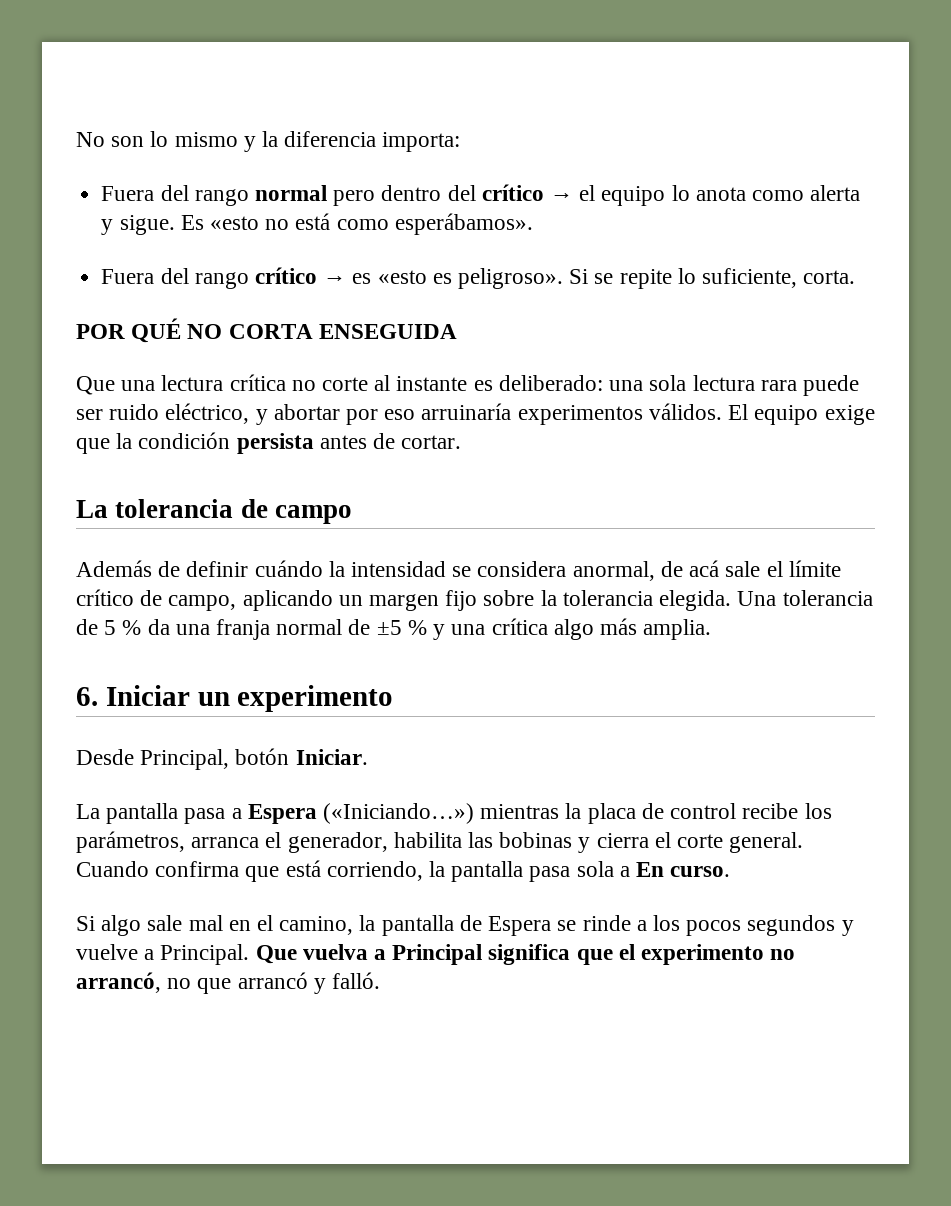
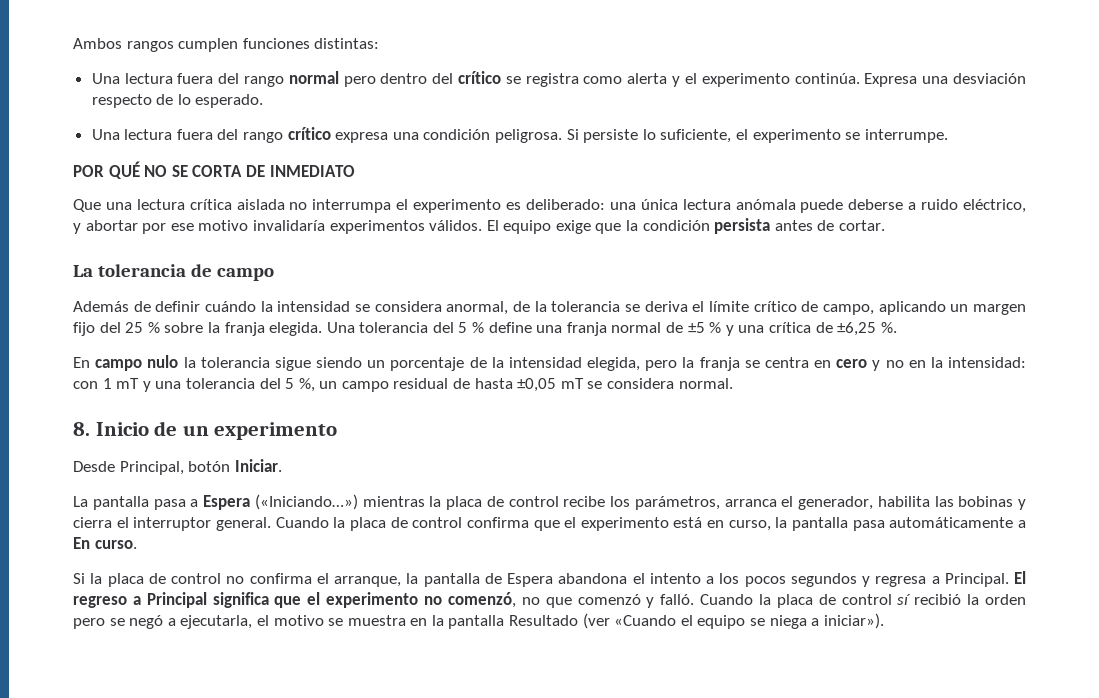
[76,131,461,152] [101,186,155,201] No son lo mismo y la diferencia importa: // Fuera -> [73,38,380,52] [91,73,214,84] Ambos rangos cumplen funciones distintas: // Una lectura fuera
[549,185,861,206] [101,213,533,235] [101,267,856,289] → el equipo lo anota como alerta y sigue. Es «esto no está como esperábamos». // Fuera del rango crítico → es «esto es peligroso». Si se repite lo suficiente, corta. -> [505,73,1026,87] [91,94,264,108] [91,127,948,143] se registra como alerta y el experimento continúa. Expresa una desviación respecto de lo esperado. // Una lectura fuera del rango crítico expresa una condición peligrosa. Si persiste lo suficiente, el experimento se interrumpe.
[228,324,457,339] CORTA ENSEGUIDA -> [171,165,355,177] SE CORTA DE INMEDIATO
[291,375,859,396] [76,409,103,420] no corte al instante es deliberado: una sola lectura rara puede ser -> [236,199,917,213] aislada no interrumpa el experimento es deliberado: una única lectura anómala puede deberse a
[384,403,512,420] eso arruinaría -> [170,220,325,231] ese motivo invalidaría
[689,560,761,577] acá sale -> [534,301,688,312] la tolerancia se deriva
(478, 600) none -> [99,322,160,333] del 25 %
[562,590,653,606] tolerancia -> [224,322,265,336] franja
[76,619,98,635] de -> [432,322,454,333] del
[147,619,170,635] da -> [488,322,532,333] define
[553,618,712,640] [76,685,190,706] algo más amplia. // 6. Iniciar -> [815,322,897,336] [73,355,1026,371] [73,378,733,392] [73,421,178,436] de ±6,25 %. // En campo nulo la tolerancia sigue siendo un porcentaje de la intensidad elegida, pero la franja se centra en cero y no en la intensidad: con 1 mT y una tolerancia del 5 %, un campo residual de hasta ±0,05 mT se considera normal. // 8. Inicio de
[677,834,724,848] corte -> [133,517,212,531] interruptor
[155,860,423,882] confirma que está corriendo, -> [333,517,771,531] la placa de control confirma que el experimento está en curso,
[576,861,614,877] sola -> [889,517,1014,528] automáticamente
[101,915,354,936] algo sale mal en el camino, -> [90,573,401,587] la placa de control no confirma el arranque,
[557,915,631,931] se rinde -> [558,573,701,584] abandona el intento
[76,944,138,960] vuelve -> [875,576,927,587] regresa
[255,944,368,964] Que vuelva -> [1014,571,1026,584] [73,596,127,608] El regreso
[76,972,161,993] arrancó, -> [447,592,516,608] comenzó,
[237,972,308,989] arrancó -> [577,594,641,605] comenzó
(381, 980) none -> [700,594,1027,608] [73,613,884,629] Cuando la placa de control sí recibió la orden pero se negó a ejecutarla, el motivo se muestra en la pantalla Resultado (ver «Cuando el equipo se niega a iniciar»).

